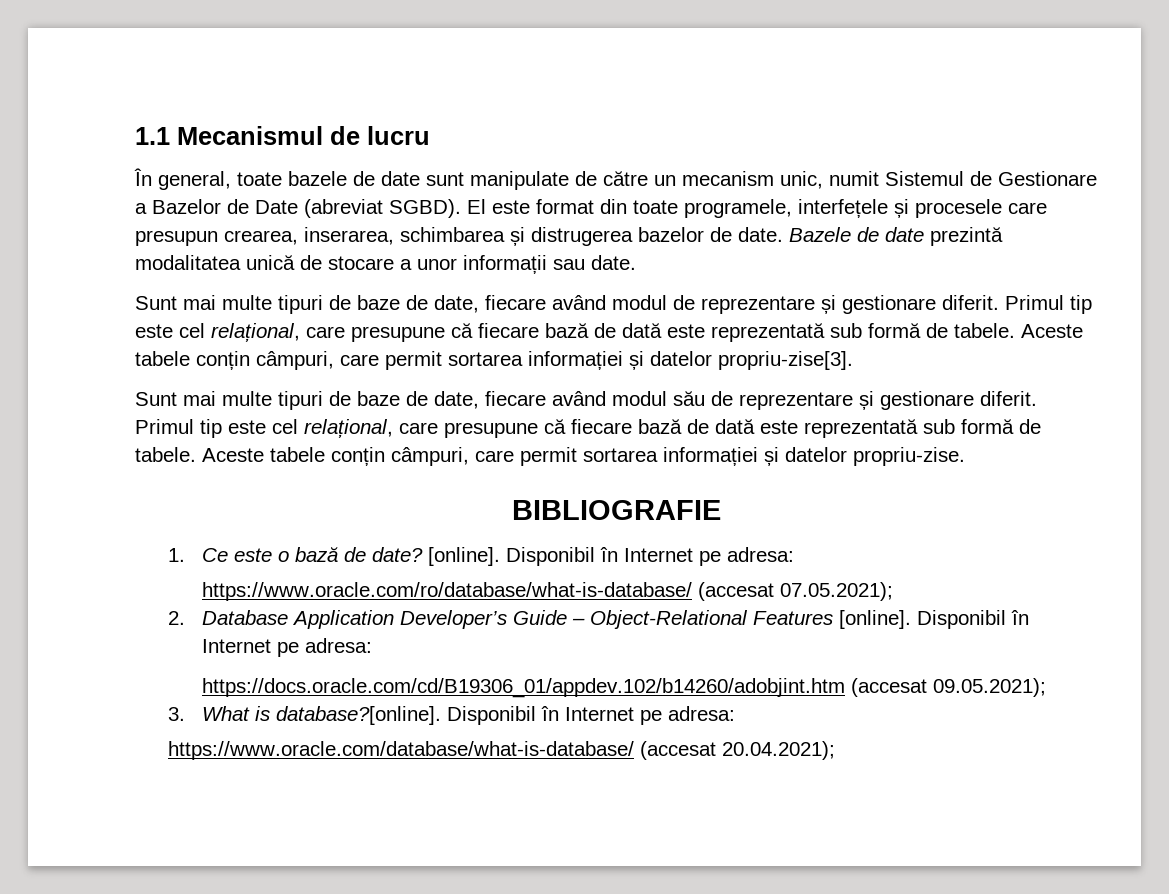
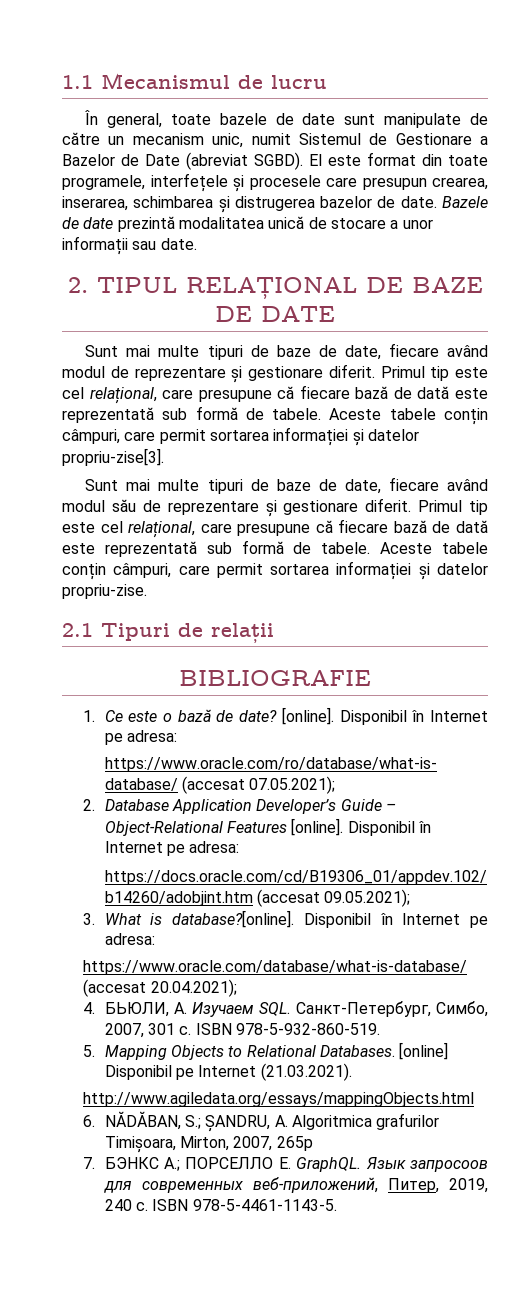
(636, 262) none -> [67,277,483,299] [215,306,335,322] // 2. TIPUL RELAȚIONAL DE BAZE DE DATE
(965, 456) none -> [62,623,274,643] // 2.1 Tipuri de relații
(836, 750) none -> [83,1001,489,1017] [104,1023,380,1038] [83,1042,449,1060] [104,1063,352,1081] [83,1092,475,1107] [83,1111,440,1132] [104,1136,313,1153] [83,1157,489,1172] [103,1177,488,1193] [104,1199,337,1211] // 4. БЬЮЛИ, А. Изучаем SQL. Санкт-Петербург, Симбо, 2007, 301 с. ISBN 978-5-932-860-519. // 5. Mapping Objects to Relational Databases. [online] Disponibil pe Internet (21.03.2021). // http://www.agiledata.org/essays/mappingObjects.html // 6. NĂDĂBAN, S.; ȘANDRU, A. Algoritmica grafurilor Timișoara, Mirton, 2007, 265p // 7. БЭНКС А.; ПОРСЕЛЛО Е. GraphQL. Язык запросоов для современных веб-приложений, Питер, 2019, 240 с. ISBN 978-5-4461-1143-5.

